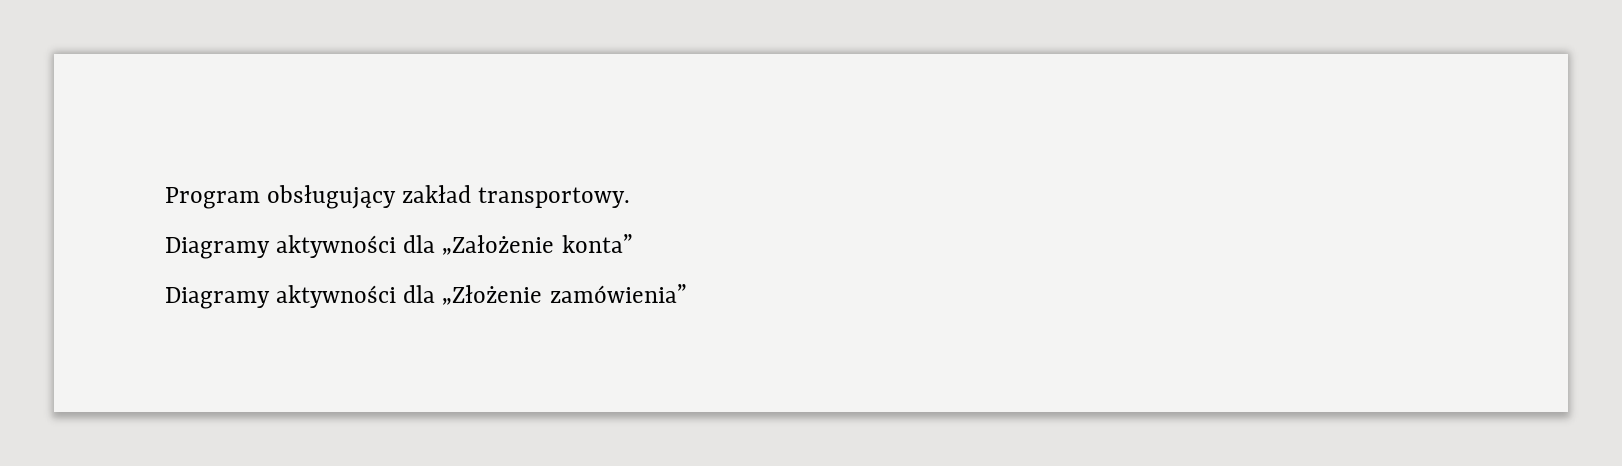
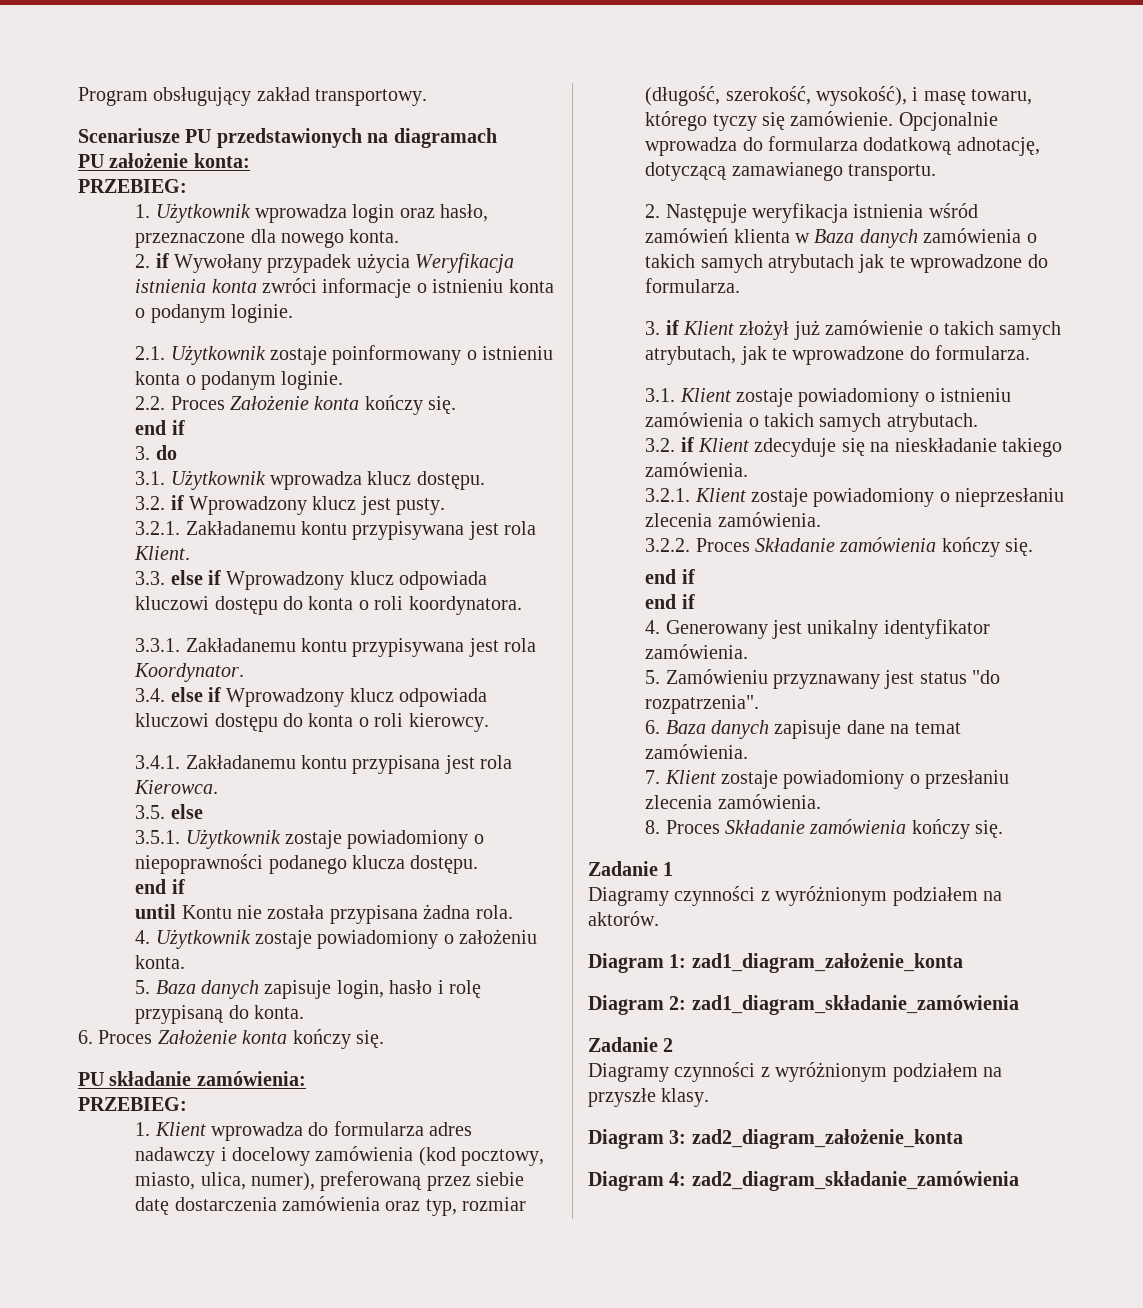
[165,234,633,259] [165,284,687,309] Diagramy aktywności dla „Założenie konta” // Diagramy aktywności dla „Złożenie zamówienia” -> [78,128,497,148] [78,153,250,168] [78,179,187,193] [135,203,489,223] [135,229,400,248] [135,253,515,273] [135,278,554,298] [135,304,294,323] [135,345,554,365] [135,371,344,390] [135,395,457,415] [135,420,185,435] [135,445,177,460] [135,470,485,490] [135,495,446,515] [135,521,537,540] [134,546,191,560] [135,570,488,590] [135,596,522,615] [135,638,537,657] [134,663,245,682] [135,687,488,707] [135,713,489,732] [135,755,513,774] [134,780,219,794] [135,804,203,819] [135,829,484,849] [135,854,479,874] [135,879,185,894] [135,904,513,924] [135,929,538,949] [135,955,186,969] [135,980,482,999] [135,1005,305,1024] [78,1029,384,1049] [78,1071,306,1086] [78,1097,187,1111] [135,1121,473,1141] [135,1146,545,1166] [135,1171,525,1191] [135,1196,527,1216] [645,86,1033,106] [645,111,998,131] [645,136,1040,156] [645,162,937,181] [645,203,978,223] [645,228,1037,248] [645,254,1048,273] [645,278,741,293] [645,320,1062,340] [645,345,1031,365] [645,388,1012,407] [645,412,978,432] [645,437,1063,457] [645,462,749,477] [645,488,1065,507] [645,512,821,527] [645,537,1034,557] [645,569,695,584] [645,594,695,609] [645,619,990,639] [645,644,749,659] [645,669,1001,689] [645,695,760,714] [645,720,961,739] [645,744,749,759] [645,770,1010,789] [645,794,821,809] [645,819,1004,839] [588,861,674,876] [588,886,1002,906] [588,911,659,926] [588,953,963,973] [588,995,1019,1015] [588,1037,674,1052] [588,1062,1002,1082] [588,1088,710,1107] [588,1129,963,1149] [588,1171,1019,1191] Scenariusze PU przedstawionych na diagramach // PU założenie konta: // PRZEBIEG: // 1. Użytkownik wprowadza login oraz hasło, przeznaczone dla nowego konta. // 2. if Wywołany przypadek użycia Weryfikacja istnienia konta zwróci informacje o istnieniu konta o podanym loginie. // 2.1. Użytkownik zostaje poinformowany o istnieniu konta o podanym loginie. // 2.2. Proces Założenie konta kończy się. // end if // 3. do // 3.1. Użytkownik wprowadza klucz dostępu. // 3.2. if Wprowadzony klucz jest pusty. // 3.2.1. Zakładanemu kontu przypisywana jest rola Klient. // 3.3. else if Wprowadzony klucz odpowiada kluczowi dostępu do konta o roli koordynatora. // 3.3.1. Zakładanemu kontu przypisywana jest rola Koordynator. // 3.4. else if Wprowadzony klucz odpowiada kluczowi dostępu do konta o roli kierowcy. // 3.4.1. Zakładanemu kontu przypisana jest rola Kierowca. // 3.5. else // 3.5.1. Użytkownik zostaje powiadomiony o niepoprawności podanego klucza dostępu. // end if // until Kontu nie została przypisana żadna rola. // 4. Użytkownik zostaje powiadomiony o założeniu konta. // 5. Baza danych zapisuje login, hasło i rolę przypisaną do konta. // 6. Proces Założenie konta kończy się. // PU składanie zamówienia: // PRZEBIEG: // 1. Klient wprowadza do formularza adres nadawczy i docelowy zamówienia (kod pocztowy, miasto, ulica, numer), preferowaną przez siebie datę dostarczenia zamówienia oraz typ, rozmiar (długość, szerokość, wysokość), i masę towaru, którego tyczy się zamówienie. Opcjonalnie wprowadza do formularza dodatkową adnotację, dotyczącą zamawianego transportu. // 2. Następuje weryfikacja istnienia wśród zamówień klienta w Baza danych zamówienia o takich samych atrybutach jak te wprowadzone do formularza. // 3. if Klient złożył już zamówienie o takich samych atrybutach, jak te wprowadzone do formularza. // 3.1. Klient zostaje powiadomiony o istnieniu zamówienia o takich samych atrybutach. // 3.2. if Klient zdecyduje się na nieskładanie takiego zamówienia. // 3.2.1. Klient zostaje powiadomiony o nieprzesłaniu zlecenia zamówienia. // 3.2.2. Proces Składanie zamówienia kończy się. // end if // end if // 4. Generowany jest unikalny identyfikator zamówienia. // 5. Zamówieniu przyznawany jest status "do rozpatrzenia". // 6. Baza danych zapisuje dane na temat zamówienia. // 7. Klient zostaje powiadomiony o przesłaniu zlecenia zamówienia. // 8. Proces Składanie zamówienia kończy się. // Zadanie 1 // Diagramy czynności z wyróżnionym podziałem na aktorów. // Diagram 1: zad1_diagram_założenie_konta // Diagram 2: zad1_diagram_składanie_zamówienia // Zadanie 2 // Diagramy czynności z wyróżnionym podziałem na przyszłe klasy. // Diagram 3: zad2_diagram_założenie_konta // Diagram 4: zad2_diagram_składanie_zamówienia

